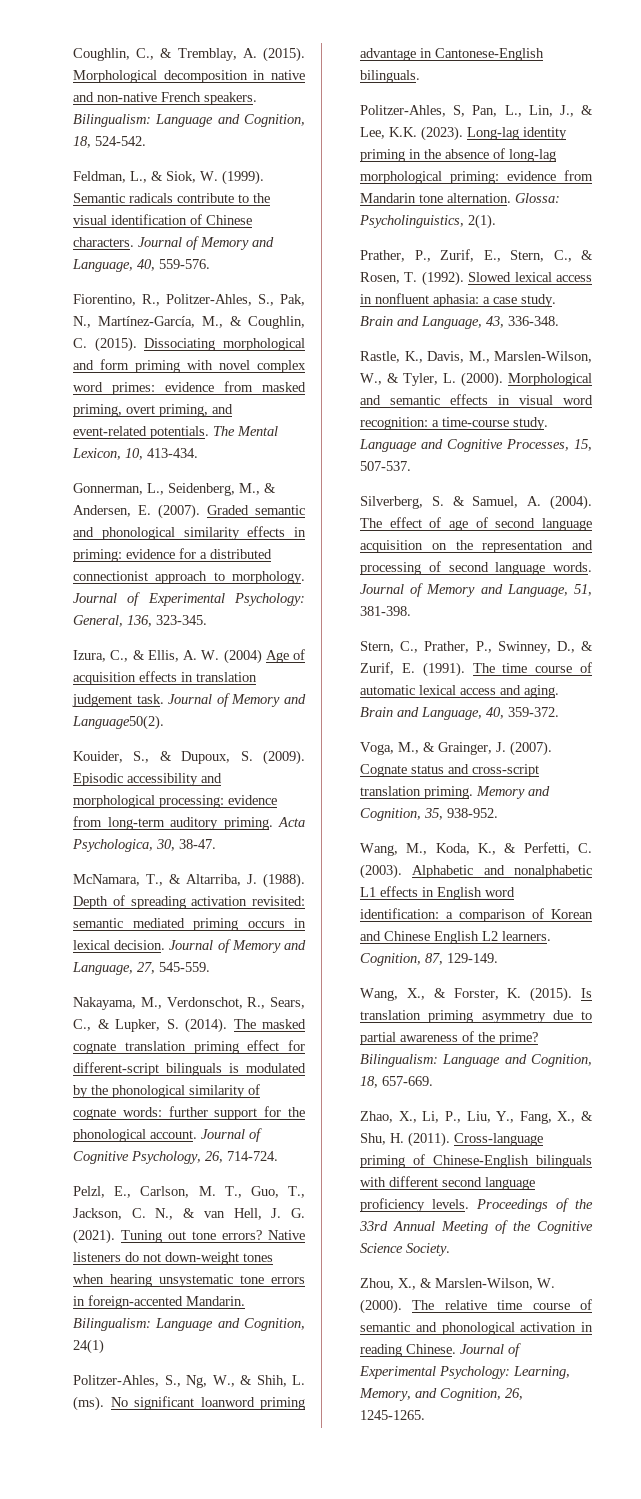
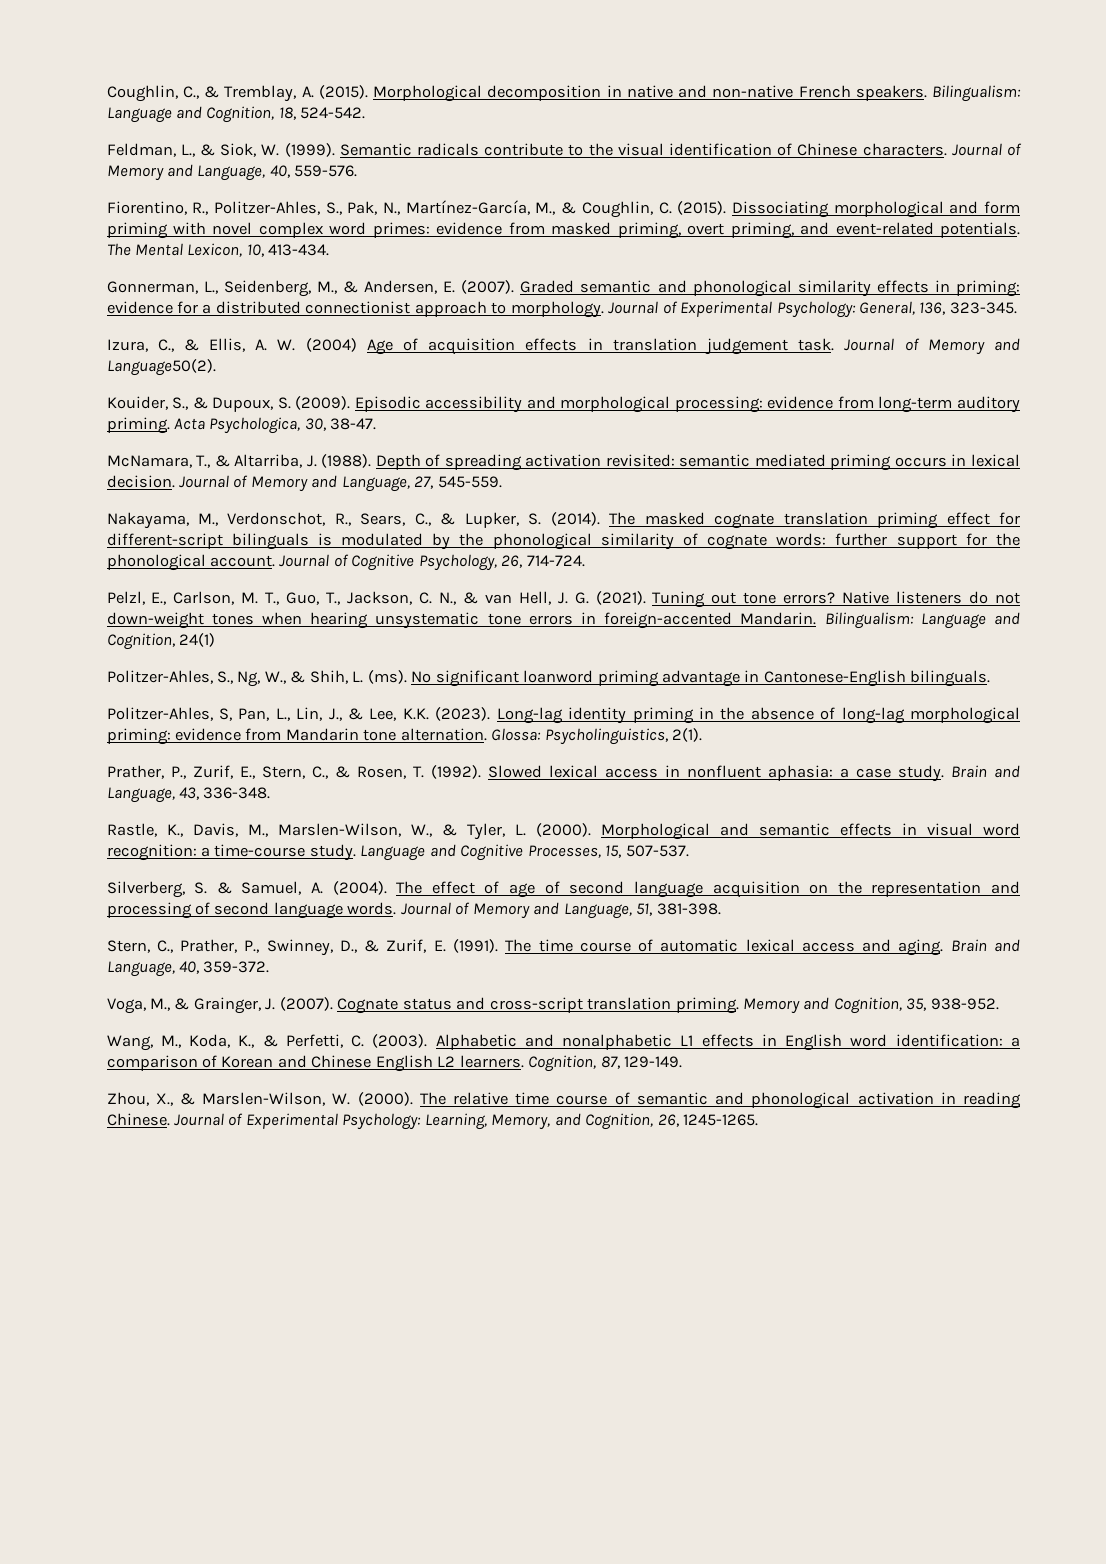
[360,987,592,1002] [360,1010,592,1023] [360,1031,539,1045] [360,1054,592,1067] [360,1076,434,1088] [360,1111,593,1124] [360,1132,544,1147] [360,1154,592,1168] [360,1176,536,1190] [360,1198,593,1212] [359,1220,593,1234] [360,1243,451,1256] // Wang, X., & Forster, K. (2015). Is translation priming asymmetry due to partial awareness of the prime? Bilingualism: Language and Cognition, 18, 657-669. // Zhao, X., Li, P., Liu, Y., Fang, X., & Shu, H. (2011). Cross-language priming of Chinese-English bilinguals with different second language proficiency levels. Proceedings of the 33rd Annual Meeting of the Cognitive Science Society. -> (683, 1062) none

